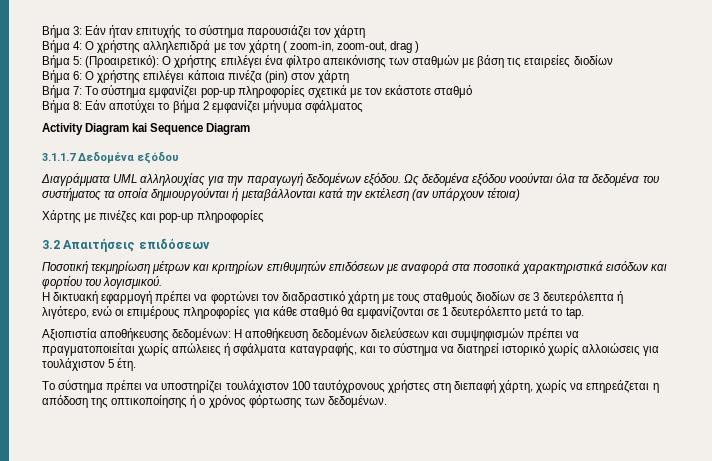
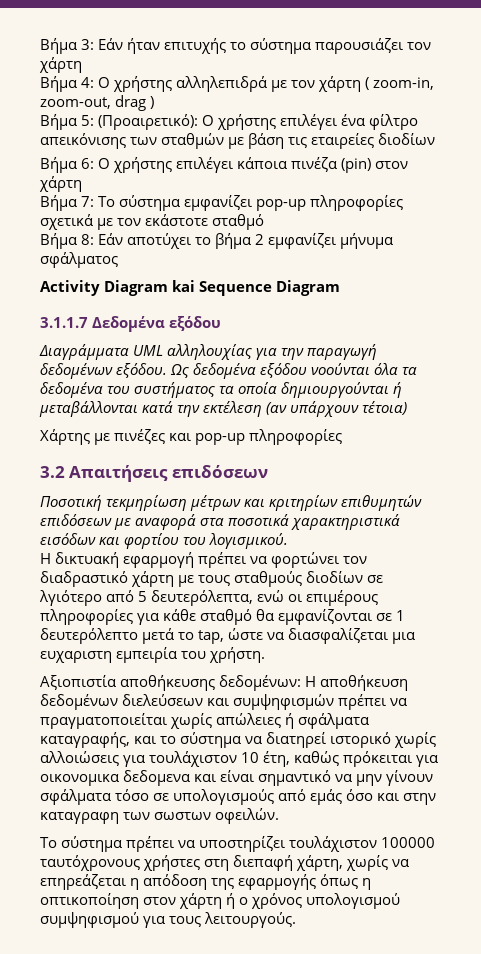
[533,291,623,304] [42,306,89,319] 3 δευτερόλεπτα ή λιγότερο, -> [39,590,254,606] λγιότερο από 5 δευτερόλεπτα,
[565,307,584,319] tap. -> [198,628,416,644] [40,647,266,663] tap, ώστε να διασφαλίζεται μια ευχαριστη εμπειρία του χρήστη.
[108,358,137,371] 5 έτη. -> [241,751,439,767] [40,770,434,786] [40,789,437,805] [40,808,280,824] 10 έτη, καθώς πρόκειται για οικονομικα δεδομενα και είναι σημαντικό να μην γίνουν σφάλματα τόσο σε υπολογισμούς από εμάς όσο και στην καταγραφη των σωστων οφειλών.
[291,381,310,390] 100 -> [381,837,436,848] 100000
[111,395,387,408] οπτικοποίησης ή ο χρόνος φόρτωσης των δεδομένων. -> [238,874,372,890] [40,893,401,909] [40,912,297,928] εφαρμογής όπως η οπτικοποίηση στον χάρτη ή ο χρόνος υπολογισμού συμψηφισμού για τους λειτουργούς.

